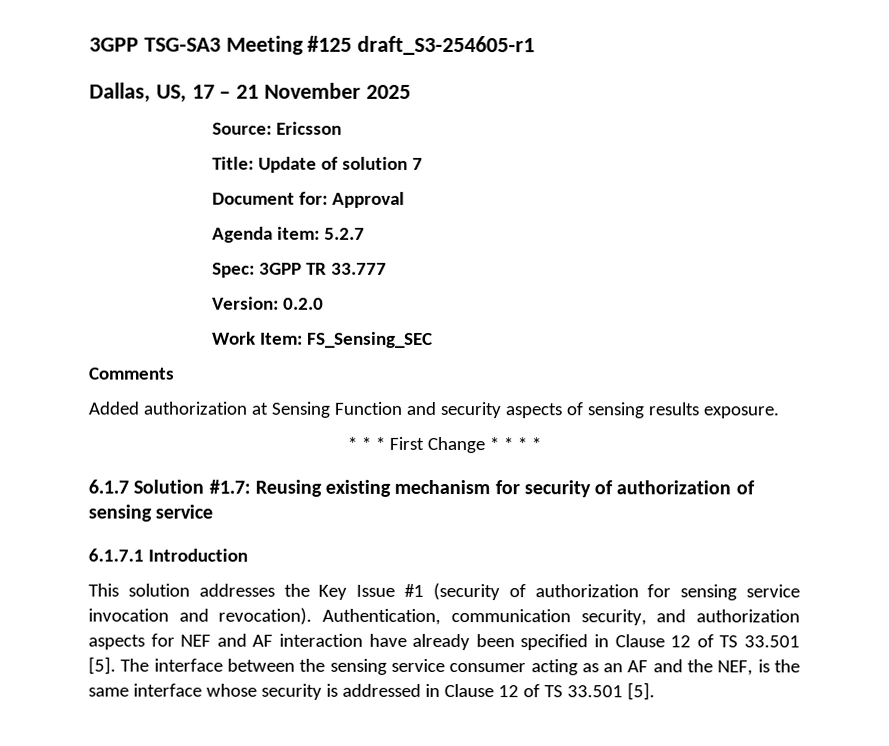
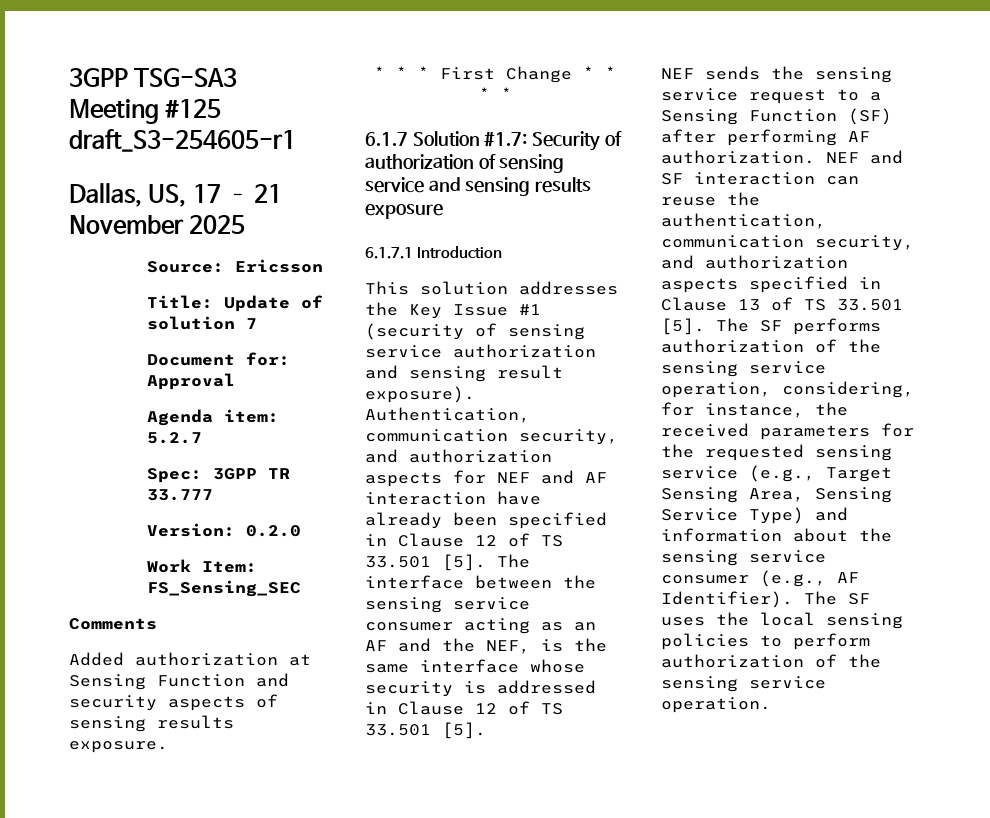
[254,479,591,498] Reusing existing mechanism for security -> [532,131,601,151] Security
(214, 511) none -> [428,177,592,196] [365,203,443,219] and sensing results exposure
[534,584,800,601] [88,607,313,625] authorization for sensing service invocation and revocation). -> [508,324,585,340] [365,344,596,358] [365,365,563,382] [365,386,475,403] sensing service authorization and sensing result exposure).
(655, 691) none -> [661,66,892,83] [661,88,881,104] [661,108,892,125] [661,129,870,146] [661,150,903,164] [661,172,859,185] [661,192,760,206] [661,213,826,229] [661,235,914,251] [661,255,848,269] [661,276,881,293] [661,297,903,311] [661,318,881,335] [661,339,881,353] [661,361,826,377] [661,381,914,398] [661,402,848,418] [661,423,914,440] [661,444,892,461] [661,465,892,482] [661,487,892,503] [661,507,848,524] [661,528,892,542] [661,550,826,566] [661,570,859,587] [661,591,870,608] [661,612,903,629] [661,633,870,650] [661,654,881,668] [661,676,826,692] [661,697,771,713] // NEF sends the sensing service request to a Sensing Function (SF) after performing AF authorization. NEF and SF interaction can reuse the authentication, communication security, and authorization aspects specified in Clause 13 of TS 33.501 [5]. The SF performs authorization of the sensing service operation, considering, for instance, the received parameters for the requested sensing service (e.g., Target Sensing Area, Sensing Service Type) and information about the sensing service consumer (e.g., AF Identifier). The SF uses the local sensing policies to perform authorization of the sensing service operation.

